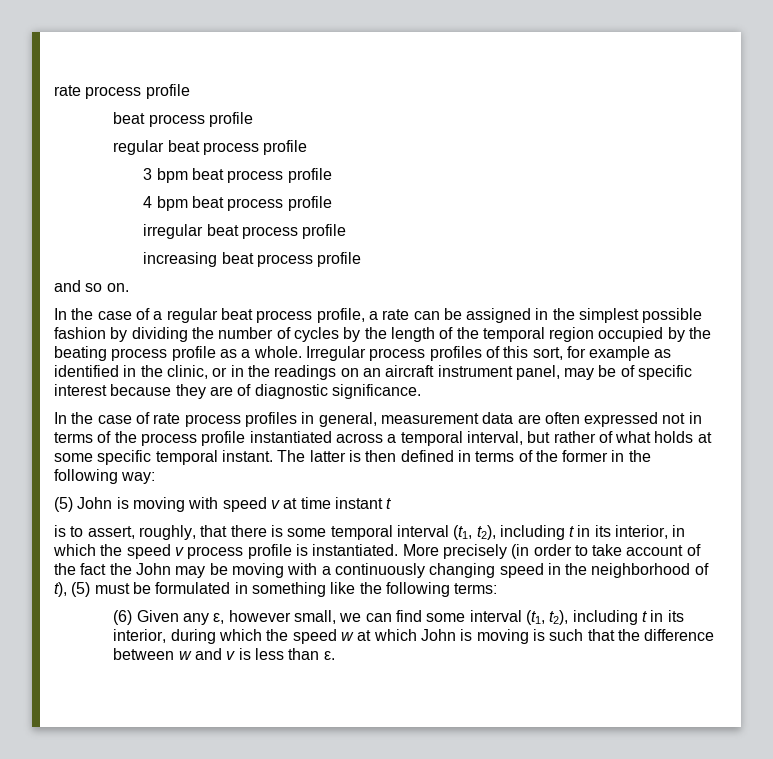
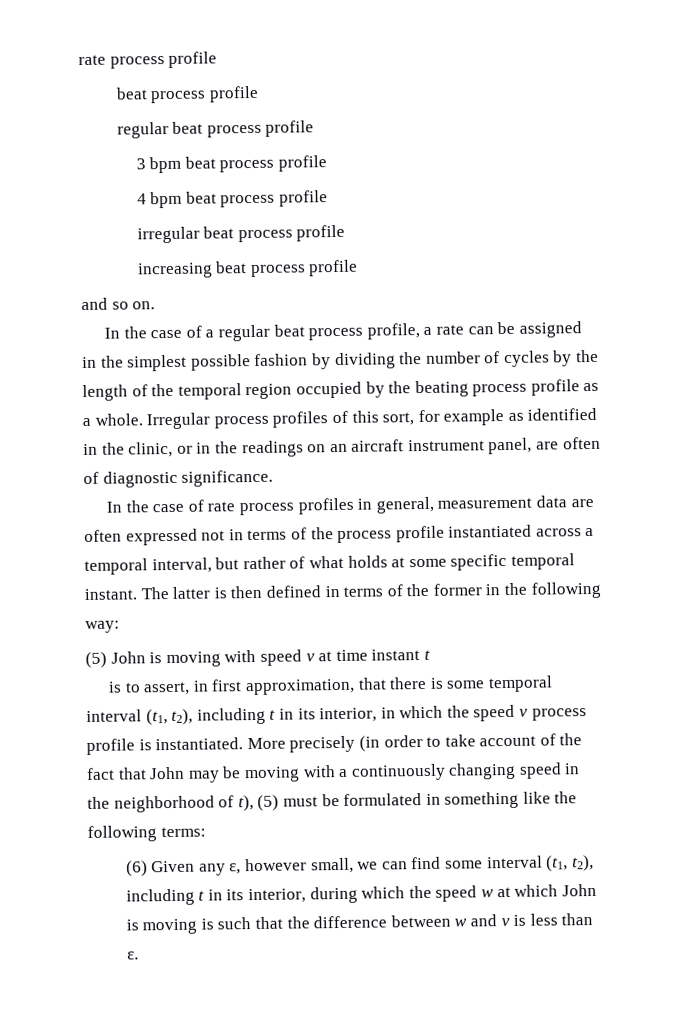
[564,365,693,380] [54,384,233,399] may be of specific interest because they are -> [536,436,601,450] are often
[138,525,196,540] roughly, -> [192,678,355,696] in first approximation,
[109,563,132,575] the -> [117,767,147,780] that

